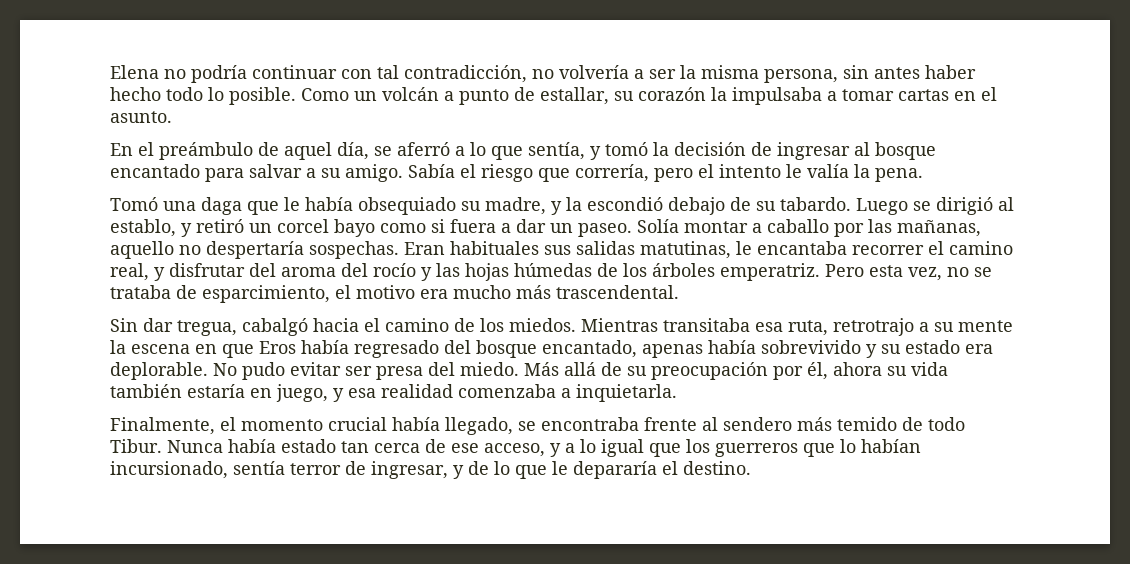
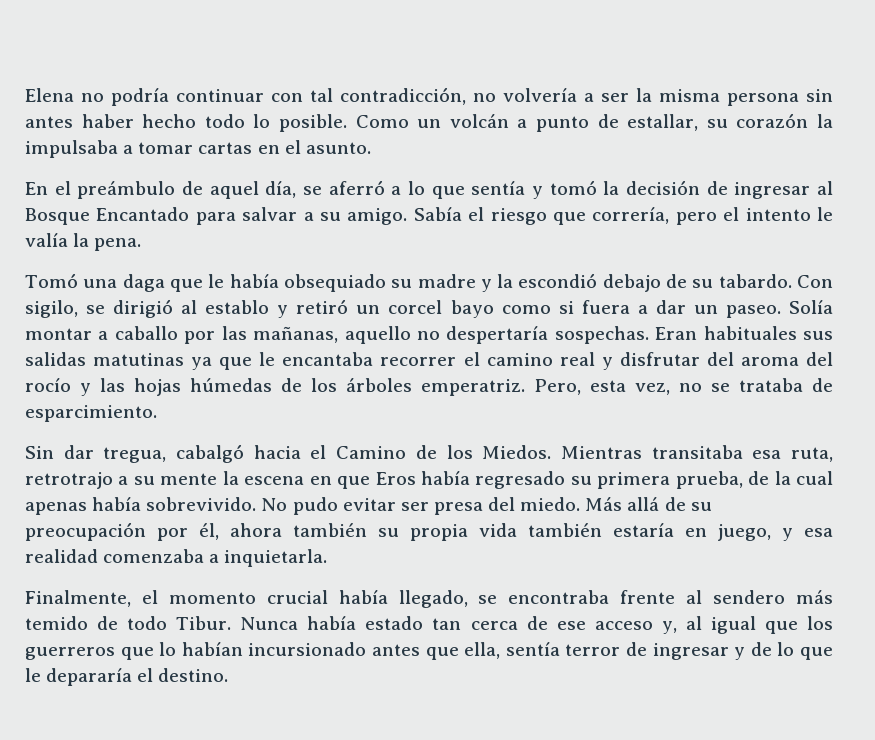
[764,69,838,83] persona, -> [727,93,799,106] persona
[528,142,585,160] sentía, -> [471,181,526,195] sentía
[875,142,936,160] [110,164,200,178] bosque encantado -> [25,207,190,225] Bosque Encantado
[485,197,546,215] madre, -> [417,274,476,288] madre
[856,198,908,215] Luego -> [797,275,833,288] [25,300,78,318] Con sigilo,
[110,219,176,237] establo, -> [205,300,270,314] establo
[640,241,731,259] matutinas, -> [93,353,253,370] matutinas ya que
[110,263,149,281] real, -> [559,352,595,366] real
[825,264,864,277] Pero -> [534,379,581,395] Pero,
[202,285,679,303] esparcimiento, el motivo era mucho más trascendental. -> [25,405,157,422] esparcimiento.
[385,318,576,332] camino de los miedos. -> [336,445,552,459] Camino de los Miedos.
[444,340,993,358] [110,362,208,380] del bosque encantado, apenas había sobrevivido y su estado era deplorable. -> [570,471,833,489] [25,497,257,515] su primera prueba, de la cual apenas había sobrevivido.
[887,366,907,376] su -> [293,523,468,541] también su propia
[484,439,596,457] acceso, y a lo -> [594,616,702,634] acceso y, al
[110,461,228,479] incursionado, -> [248,642,501,660] incursionado antes que ella,
[371,461,448,479] ingresar, -> [652,643,729,660] ingresar

